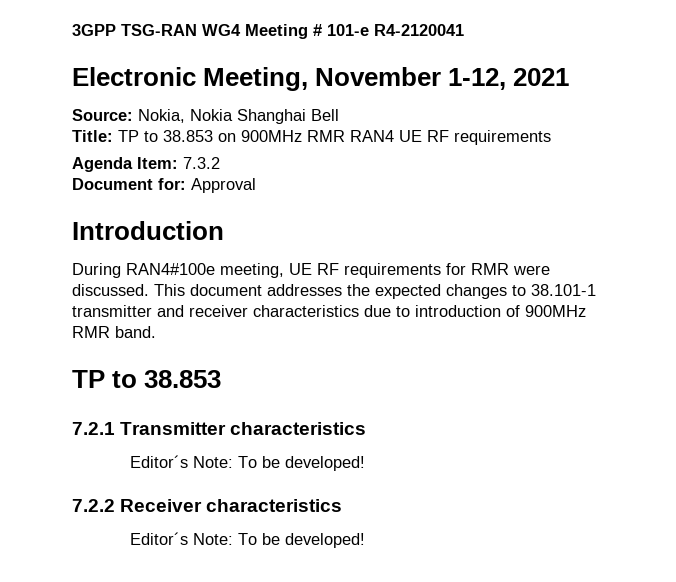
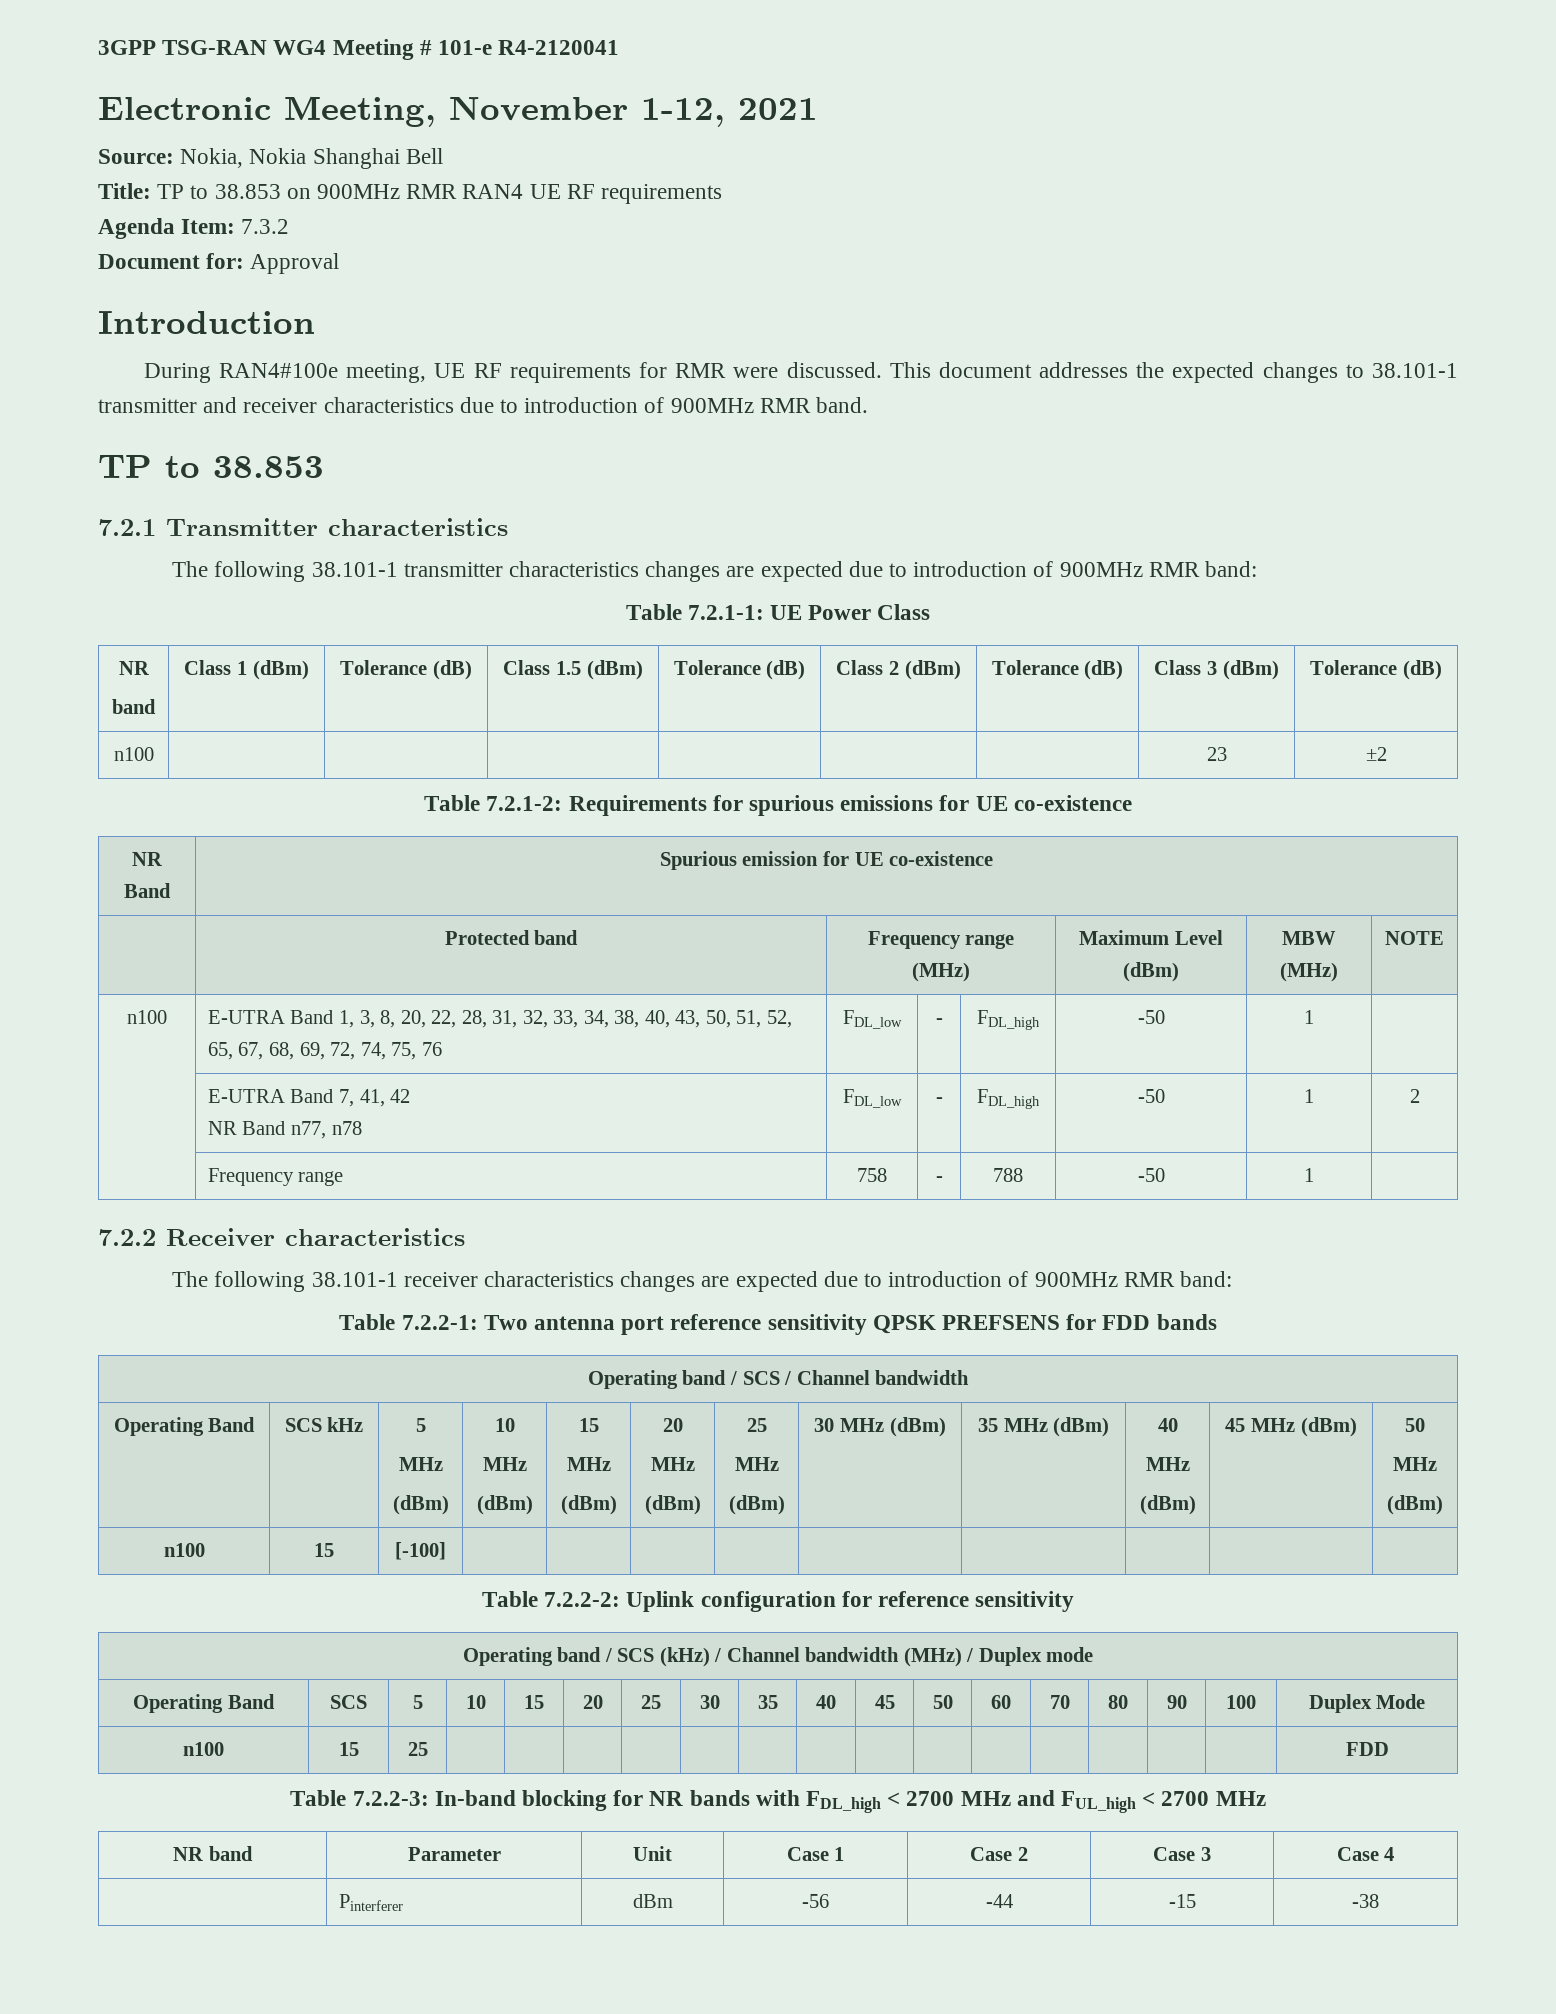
[130,455,366,471] [72,499,343,512] [130,532,366,548] Editor´s Note: To be developed! // 7.2.2 Receiver characteristics // Editor´s Note: To be developed! -> [172,561,1258,582] [625,604,931,620] [118,661,149,675] [112,699,156,714] [184,660,309,680] [340,660,472,680] [503,660,643,680] [673,660,806,680] [836,660,961,680] [991,660,1124,680] [1154,660,1279,680] [1310,660,1442,680] [113,747,154,761] [1206,747,1227,761] [1365,747,1387,761] [424,795,1132,816] [132,852,162,866] [124,883,171,898] [659,851,994,870] [444,930,579,945] [867,931,1015,949] [912,962,970,982] [1079,930,1223,945] [1123,962,1179,982] [1282,931,1336,945] [1280,962,1338,982] [1385,931,1444,945] [127,1010,167,1024] [207,1010,793,1028] [207,1042,442,1060] [843,1010,902,1029] [935,1018,943,1024] [977,1010,1040,1030] [1137,1010,1165,1024] [1304,1010,1314,1024] [207,1089,411,1107] [207,1121,362,1139] [843,1089,902,1108] [935,1097,943,1103] [977,1089,1040,1109] [1137,1089,1165,1103] [1304,1089,1314,1103] [1409,1089,1420,1103] [207,1168,344,1186] [857,1168,887,1182] [935,1176,943,1182] [993,1168,1023,1182] [1137,1168,1165,1182] [1304,1168,1314,1182] [98,1228,465,1246] [172,1271,1233,1292] [339,1314,1217,1335] [587,1370,970,1389] [113,1417,256,1436] [284,1417,364,1432] [415,1418,426,1432] [398,1457,443,1471] [392,1495,449,1515] [494,1418,515,1432] [482,1457,527,1471] [476,1495,533,1515] [578,1418,599,1432] [566,1457,611,1471] [560,1495,617,1515] [662,1418,683,1432] [650,1457,695,1471] [644,1495,701,1515] [746,1418,767,1432] [734,1457,779,1471] [728,1495,785,1515] [814,1417,946,1437] [977,1417,1110,1437] [1157,1418,1178,1432] [1145,1457,1190,1471] [1139,1495,1196,1515] [1225,1417,1357,1437] [1405,1418,1425,1432] [1393,1457,1437,1471] [1387,1495,1443,1515] [163,1543,205,1557] [314,1543,334,1557] [395,1542,446,1560] [481,1591,1075,1612] [462,1647,1094,1667] [133,1694,275,1713] [330,1695,367,1709] [412,1695,423,1709] [465,1695,486,1709] [524,1695,544,1709] [582,1695,603,1709] [641,1695,661,1709] [699,1695,720,1709] [757,1695,778,1709] [816,1695,836,1709] [874,1695,895,1709] [932,1695,953,1709] [991,1695,1011,1709] [1049,1695,1070,1709] [1108,1695,1128,1709] [1166,1695,1187,1709] [1226,1695,1256,1709] [1308,1694,1426,1713] [183,1742,224,1756] [338,1742,359,1756] [407,1742,428,1756] [1345,1742,1389,1756] [290,1790,1266,1813] [173,1846,253,1861] [407,1847,501,1861] [633,1846,672,1861] [786,1847,845,1861] [970,1847,1028,1861] [1153,1847,1211,1861] [1336,1847,1395,1861] [338,1894,403,1911] [632,1894,673,1908] [802,1894,829,1908] [985,1894,1013,1908] [1168,1894,1196,1908] [1352,1894,1379,1908] The following 38.101-1 transmitter characteristics changes are expected due to introduction of 900MHz RMR band: // Table 7.2.1-1: UE Power Class // NR // band | Class 1 (dBm) | Tolerance (dB) | Class 1.5 (dBm) | Tolerance (dB) | Class 2 (dBm) | Tolerance (dB) | Class 3 (dBm) | Tolerance (dB) // n100 | | | | | | | 23 | ±2 // Table 7.2.1-2: Requirements for spurious emissions for UE co-existence // NR Band | Spurious emission for UE co-existence // | Protected band | Frequency range (MHz) | Maximum Level (dBm) | MBW (MHz) | NOTE // n100 | E-UTRA Band 1, 3, 8, 20, 22, 28, 31, 32, 33, 34, 38, 40, 43, 50, 51, 52, 65, 67, 68, 69, 72, 74, 75, 76 | FDL_low | - | FDL_high | -50 | 1 | // | E-UTRA Band 7, 41, 42 // NR Band n77, n78 | FDL_low | - | FDL_high | -50 | 1 | 2 // | Frequency range | 758 | - | 788 | -50 | 1 | // 7.2.2 Receiver characteristics // The following 38.101-1 receiver characteristics changes are expected due to introduction of 900MHz RMR band: // Table 7.2.2-1: Two antenna port reference sensitivity QPSK PREFSENS for FDD bands // Operating band / SCS / Channel bandwidth // Operating Band | SCS kHz | 5 // MHz // (dBm) | 10 // MHz // (dBm) | 15 // MHz // (dBm) | 20 // MHz // (dBm) | 25 // MHz // (dBm) | 30 MHz (dBm) | 35 MHz (dBm) | 40 // MHz // (dBm) | 45 MHz (dBm) | 50 // MHz // (dBm) // n100 | 15 | [-100] | | | | | | | | | // Table 7.2.2-2: Uplink configuration for reference sensitivity // Operating band / SCS (kHz) / Channel bandwidth (MHz) / Duplex mode // Operating Band | SCS | 5 | 10 | 15 | 20 | 25 | 30 | 35 | 40 | 45 | 50 | 60 | 70 | 80 | 90 | 100 | Duplex Mode // n100 | 15 | 25 | | | | | | | | | | | | | | | FDD // Table 7.2.2-3: In-band blocking for NR bands with FDL_high < 2700 MHz and FUL_high < 2700 MHz // NR band | Parameter | Unit | Case 1 | Case 2 | Case 3 | Case 4 // | Pinterferer | dBm | -56 | -44 | -15 | -38

